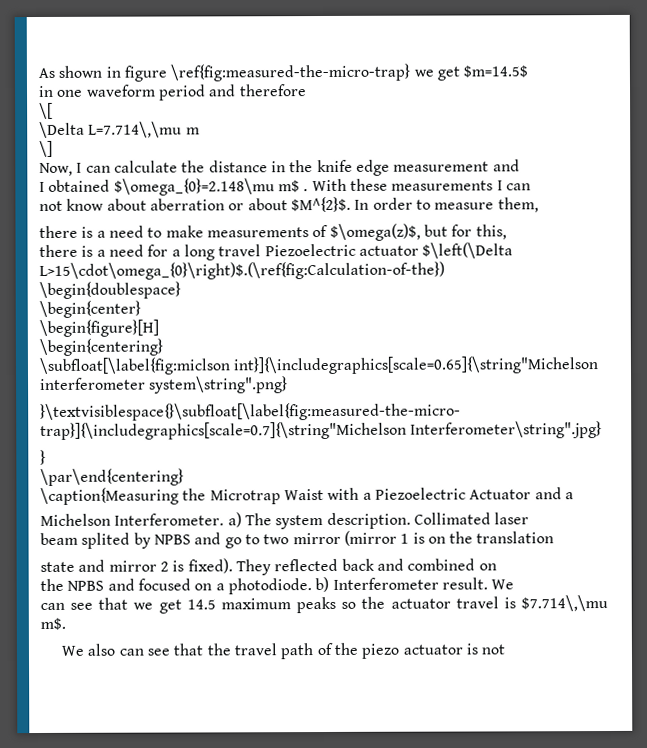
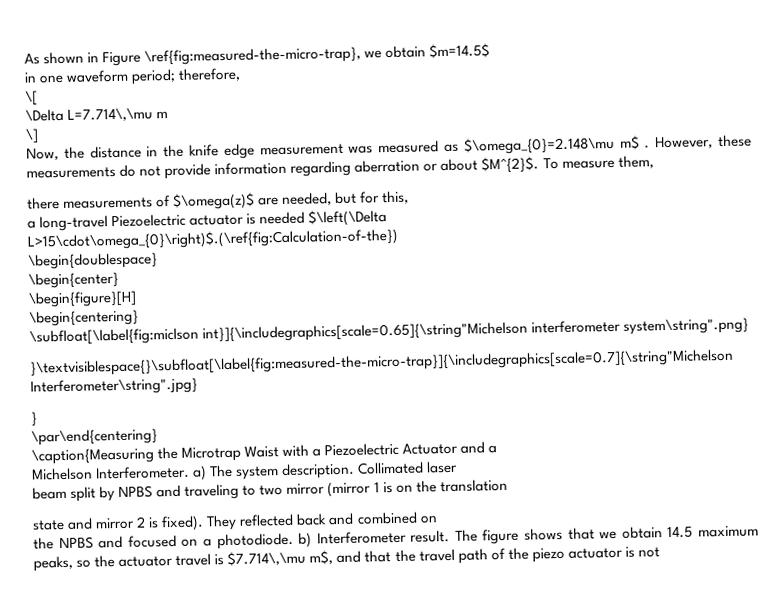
[123,63,460,82] figure \ref{fig:measured-the-micro-trap} we get -> [102,45,427,67] Figure \ref{fig:measured-the-micro-trap}, we obtain
[157,84,307,101] period and therefore -> [131,67,242,85] period; therefore,
[76,160,178,173] I can calculate -> (59, 154) none
[492,159,520,172] [39,179,111,192] and // I obtained -> [348,140,460,154] was measured as
[311,178,347,192] With -> [655,136,714,150] However,
[496,180,531,191] [39,198,147,211] I can // not know about -> [119,160,352,180] do not provide information regarding
[354,197,431,210] In order to -> [542,157,559,170] To
[81,223,507,241] [39,243,419,261] is a need to make measurements of $\omega(z)$, but for this, // there is a need for a long travel Piezoelectric actuator -> [63,190,410,210] [27,211,306,232] measurements of $\omega(z)$ are needed, but for this, // a long-travel Piezoelectric actuator is needed
[81,532,131,549] splited -> [70,486,97,502] split
[224,537,242,549] go -> [184,483,240,500] traveling
[491,579,515,590] [40,602,94,610] We // can see -> [454,527,564,545] The figure shows
[158,599,182,614] get -> [621,526,663,539] obtain
[296,596,337,614] peaks -> [33,555,73,572] peaks,
[40,617,66,630] [61,643,171,656] m$. // We also can see -> [309,550,362,565] m$, and

